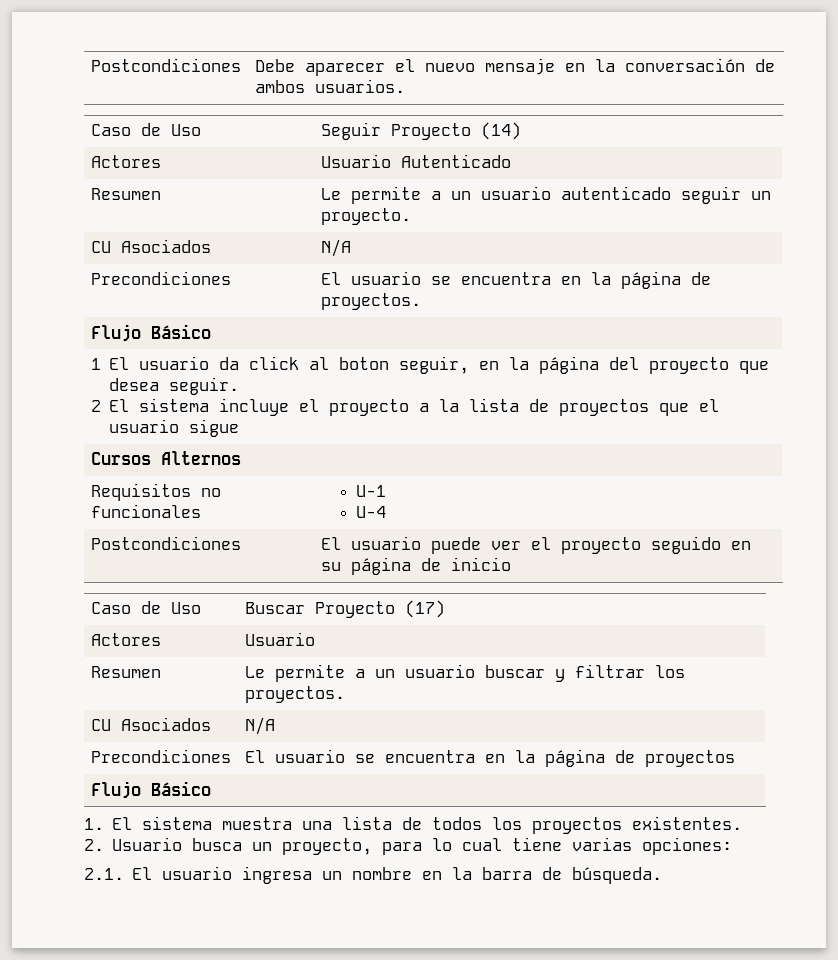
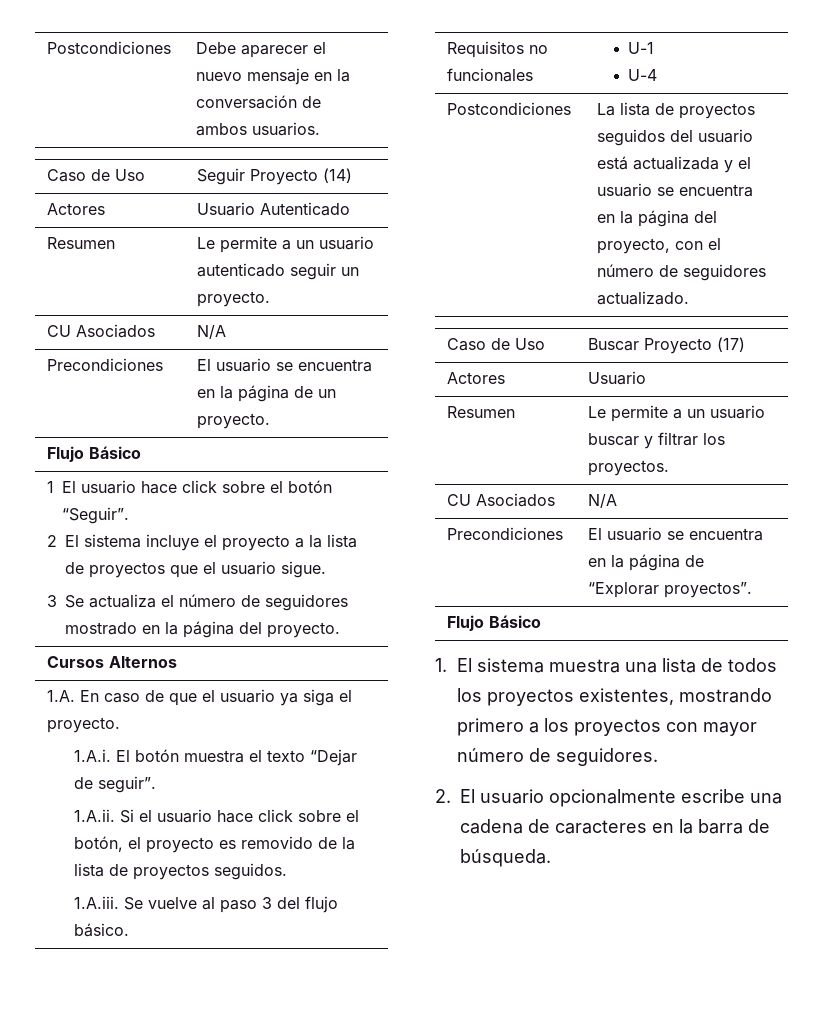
[320,293,421,310] proyectos. -> [318,389,337,398] [197,413,271,429] un proyecto.
[219,356,770,374] [109,377,240,395] da click al boton seguir, en la página del proyecto que desea seguir. -> [141,480,333,494] [62,507,130,524] hace click sobre el botón “Seguir”.
[189,419,240,437] [90,451,241,465] sigue // Cursos Alternos -> [281,561,327,578] [47,594,349,611] [65,621,341,638] [47,656,178,668] [47,689,353,706] [47,717,121,733] [73,749,357,766] [73,776,156,793] [73,809,359,823] [73,836,355,853] [73,863,287,880] [73,896,338,913] [73,923,129,937] sigue. // 3 Se actualiza el número de seguidores mostrado en la página del proyecto. // Cursos Alternos // 1.A. En caso de que el usuario ya siga el proyecto. // 1.A.i. El botón muestra el texto “Dejar de seguir”. // 1.A.ii. Si el usuario hace click sobre el botón, el proyecto es removido de la lista de proyectos seguidos. // 1.A.iii. Se vuelve al paso 3 del flujo básico.
[320,536,751,554] [320,557,511,575] El usuario puede ver el proyecto seguido en su página de inicio -> [597,102,756,119] [597,129,754,146] [597,156,752,173] [597,183,754,197] [597,210,718,227] [597,238,722,254] [597,264,767,281] [597,291,690,305] La lista de proyectos seguidos del usuario está actualizada y el usuario se encuentra en la página del proyecto, con el número de seguidores actualizado.
[644,750,735,767] proyectos -> [588,582,753,598] “Explorar proyectos”.
[632,816,743,830] [84,837,733,855] [84,866,413,884] existentes. // 2. Usuario busca un proyecto, para lo cual tiene varias opciones: // 2.1. El usuario ingresa un nombre -> [579,688,773,705] [457,718,758,736] [457,748,659,766] [435,789,782,807] [460,819,647,834] existentes, mostrando primero a los proyectos con mayor número de seguidores. // 2. El usuario opcionalmente escribe una cadena de caracteres

